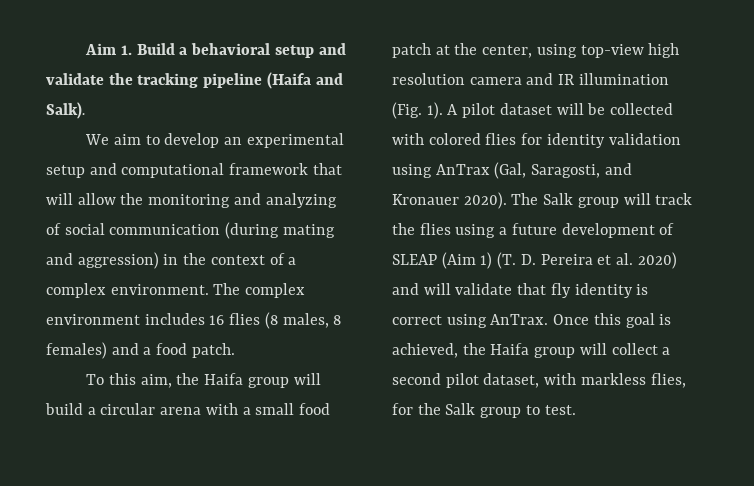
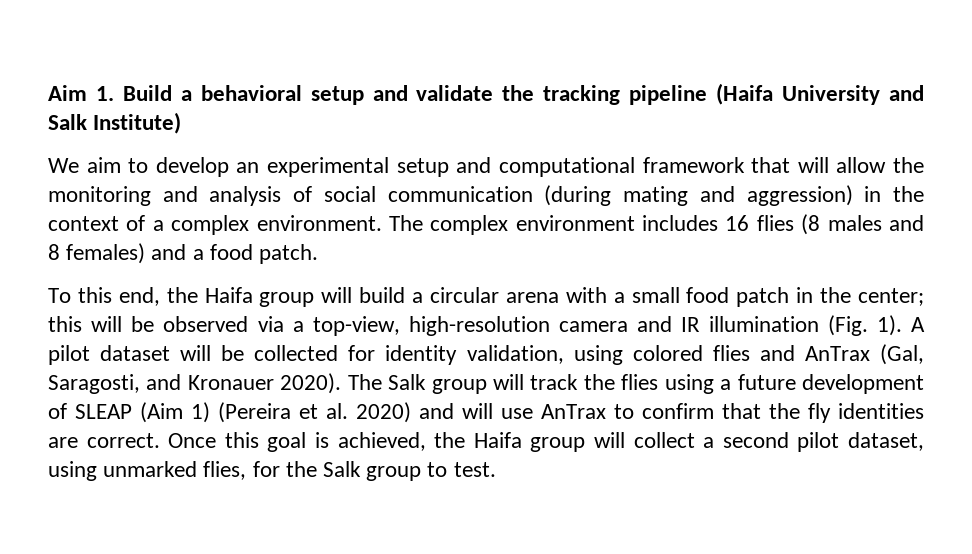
[315,73,343,85] [46,102,86,119] and Salk). -> [782,85,924,105] [48,112,182,134] University and Salk Institute)
[265,193,337,208] analyzing -> [209,186,282,206] analysis
[282,313,329,328] males, -> [827,215,924,231] males and
[140,374,172,388] aim, -> [118,287,160,306] end,
[435,43,680,58] [392,73,465,85] at the center, using top-view high resolution -> [796,287,925,306] [48,316,550,336] in the center; this will be observed via a top-view, high-resolution
[392,133,681,148] [392,164,432,178] with colored flies for identity validation using -> [348,345,795,365] for identity validation, using colored flies and
[497,252,593,269] (T. D. Pereira -> [218,402,291,423] (Pereira
[455,283,649,298] [392,314,549,328] validate that fly identity is correct using AnTrax. -> [501,403,924,423] [48,433,160,448] use AnTrax to confirm that the fly identities are correct.
[544,373,646,385] with markless -> [48,461,198,481] using unmarked

